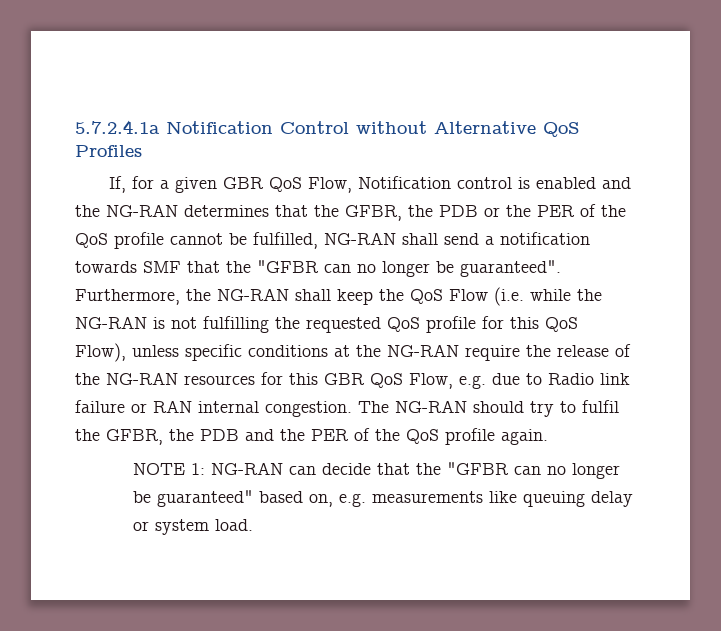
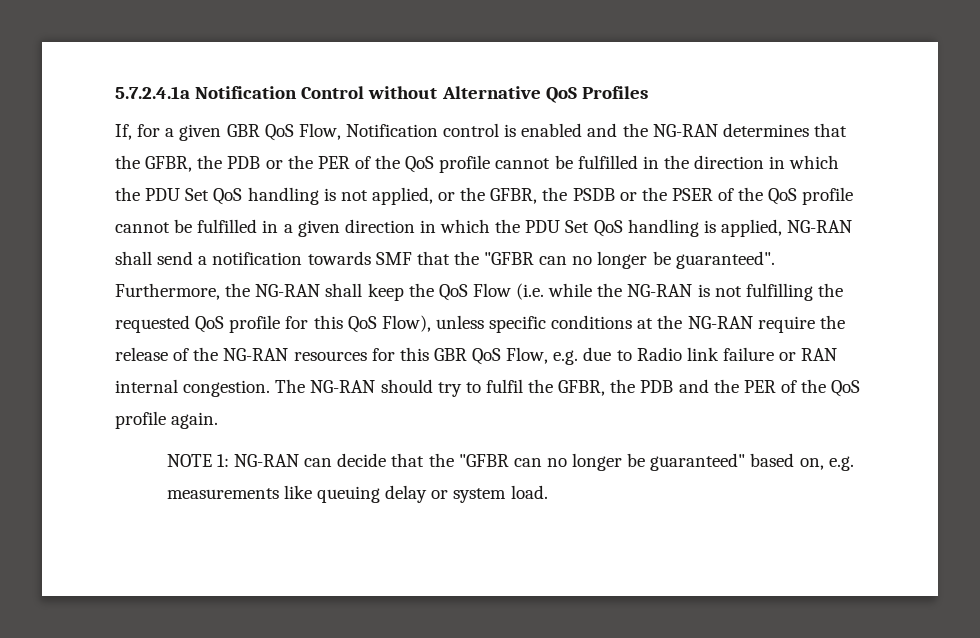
[253,232,318,249] fulfilled, -> [577,155,840,169] [115,187,854,205] [115,219,782,237] fulfilled in the direction in which the PDU Set QoS handling is not applied, or the GFBR, the PSDB or the PSER of the QoS profile cannot be fulfilled in a given direction in which the PDU Set QoS handling is applied,

